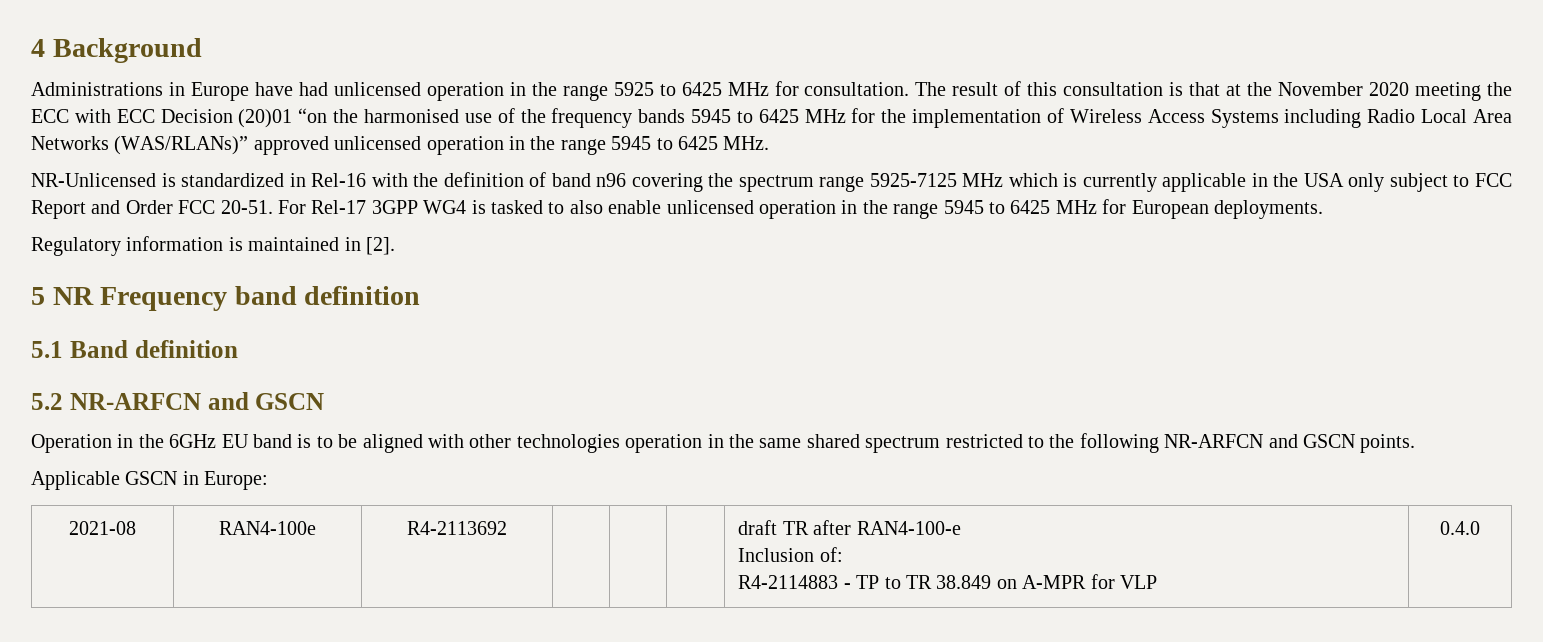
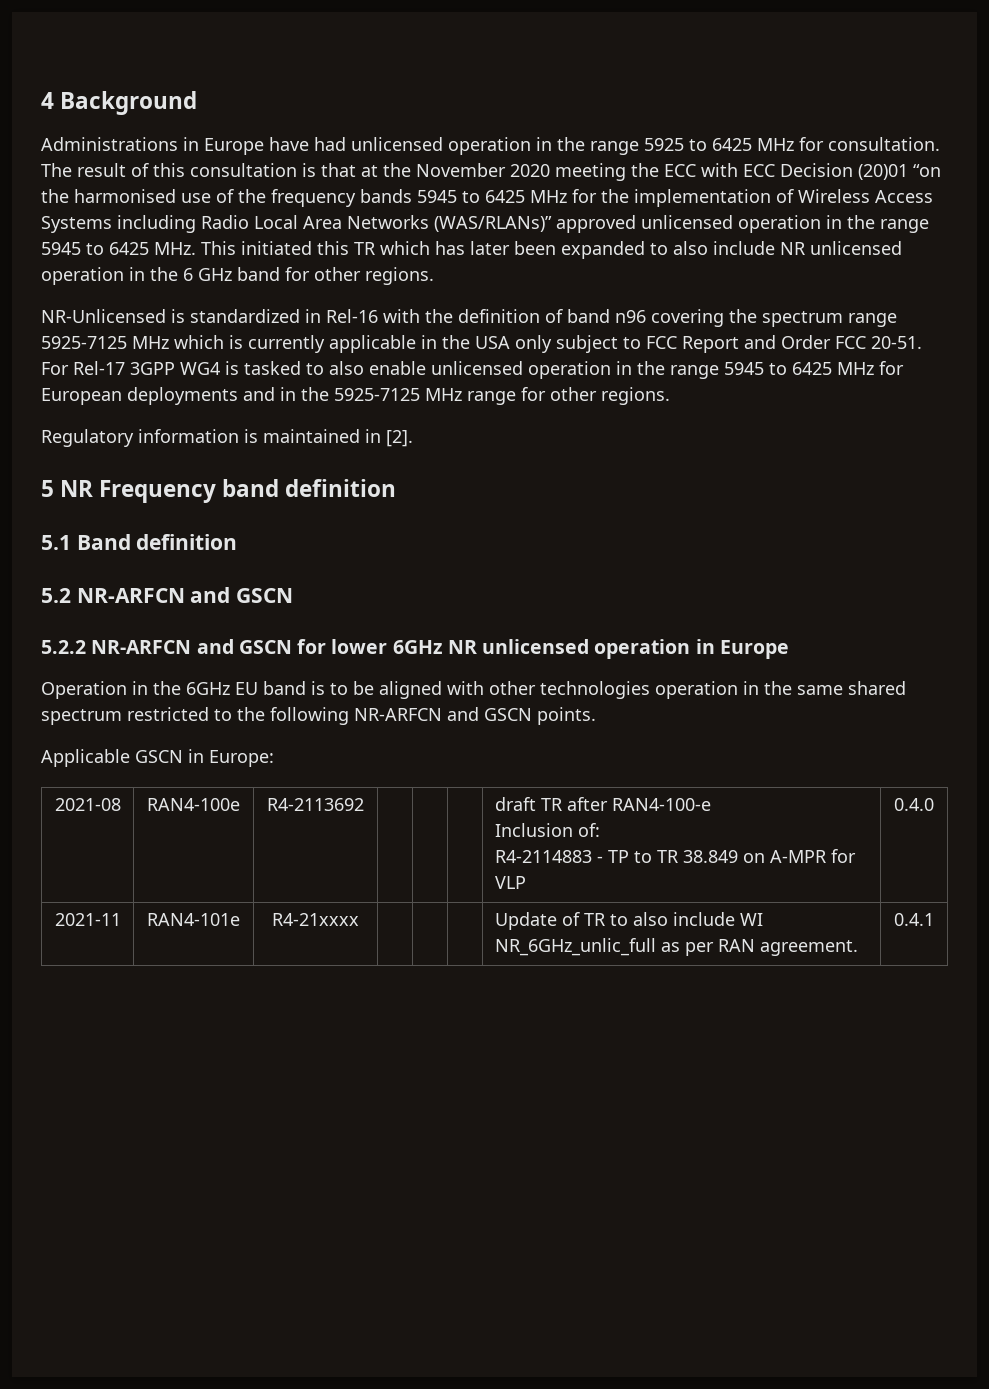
(770, 143) none -> [201,241,902,259] [41,267,434,285] This initiated this TR which has later been expanded to also include NR unlicensed operation in the 6 GHz band for other regions.
[1214,200,1323,219] deployments. -> [127,387,670,405] deployments and in the 5925-7125 MHz range for other regions.
(325, 401) none -> [41,639,789,659] // 5.2.2 NR-ARFCN and GSCN for lower 6GHz NR unlicensed operation in Europe
(1480, 528) none -> [54,913,121,926] [147,913,240,926] [272,913,359,926] [494,912,763,930] [494,938,858,956] [894,913,934,926] // 2021-11 | RAN4-101e | R4-21xxxx | | | | Update of TR to also include WI NR_6GHz_unlic_full as per RAN agreement. | 0.4.1

